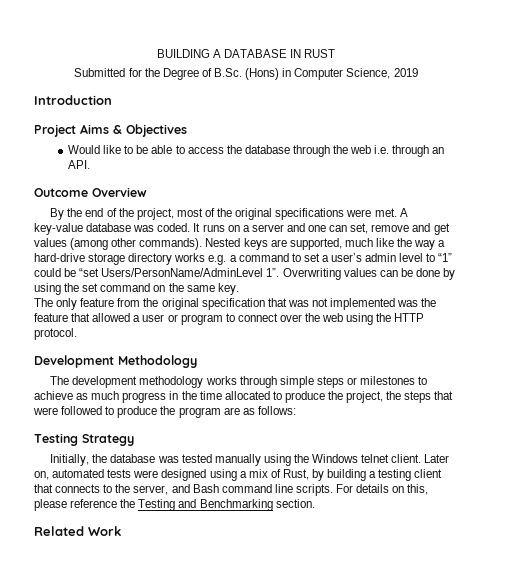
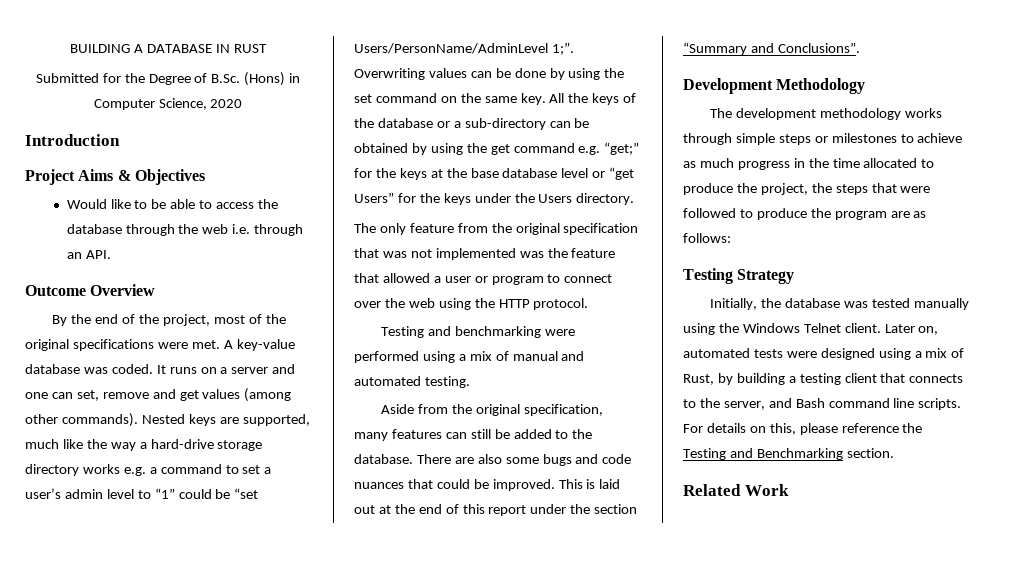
[393,68,418,77] 2019 -> [210,99,243,108] 2020
[266,268,280,277] 1”. -> [551,42,574,55] 1;”.
(239, 289) none -> [549,93,637,105] [354,118,590,130] [354,142,640,155] [354,167,635,180] [354,192,635,205] All the keys of the database or a sub-directory can be obtained by using the get command e.g. “get;” for the keys at the base database level or “get Users” for the keys under the Users directory.
(77, 334) none -> [381,326,575,338] [354,351,585,363] [354,376,470,388] [381,404,603,416] [354,429,593,441] [354,454,632,466] [354,479,621,491] [354,504,638,516] [683,42,860,55] // Testing and benchmarking were performed using a mix of manual and automated testing. // Aside from the original specification, many features can still be added to the database. There are also some bugs and code nuances that could be improved. This is laid out at the end of this report under the section “Summary and Conclusions”.
[361,454,390,463] telnet -> [803,323,841,333] Telnet

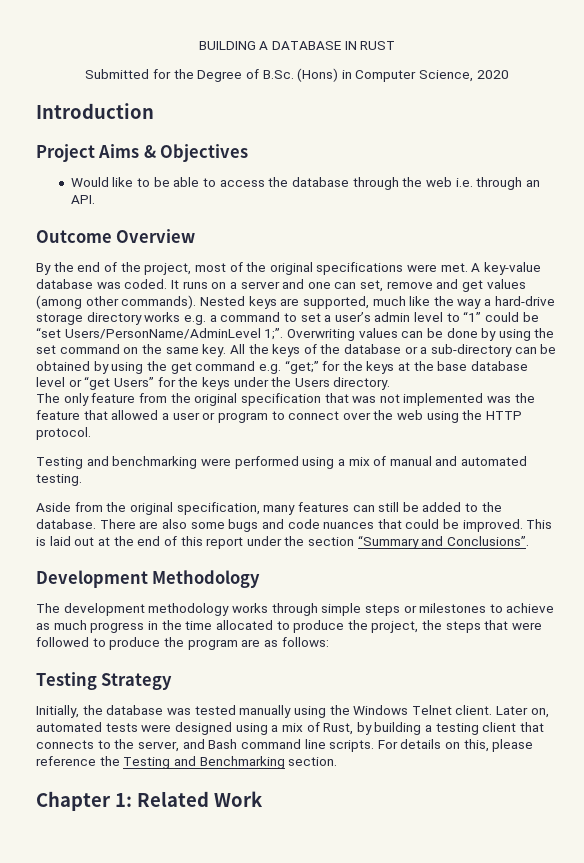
(894, 453) none -> [36,791,132,811] Chapter 1:

